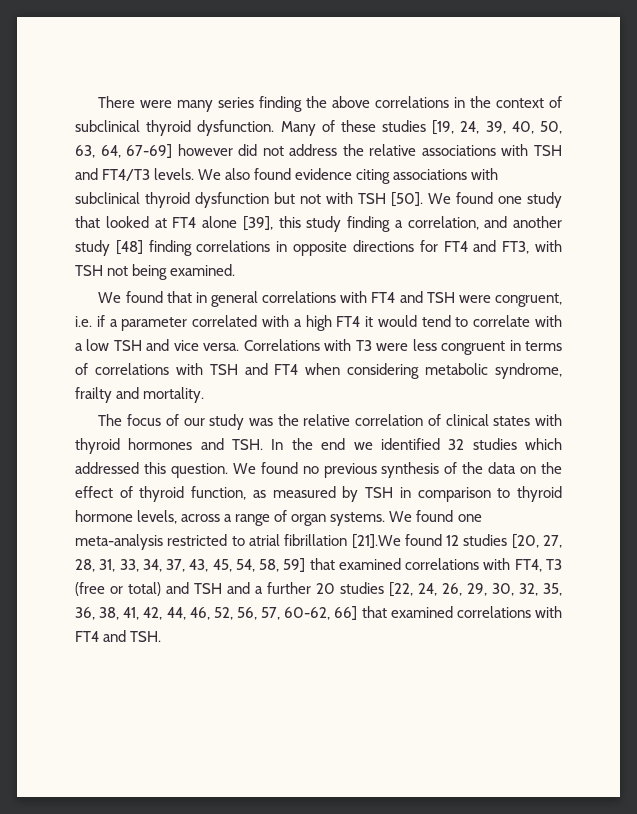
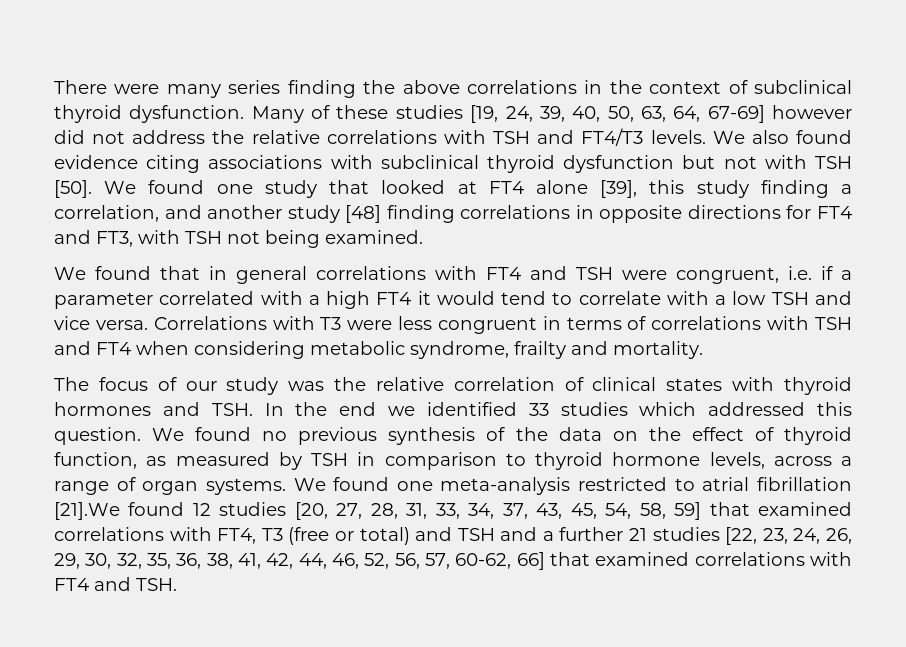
[421,145,496,156] associations -> [326,130,437,144] correlations
[448,439,465,450] 32 -> [528,403,549,416] 33
[316,583,335,594] 20 -> [629,528,648,541] 21
(413, 589) none -> [762,528,788,544] 23,

